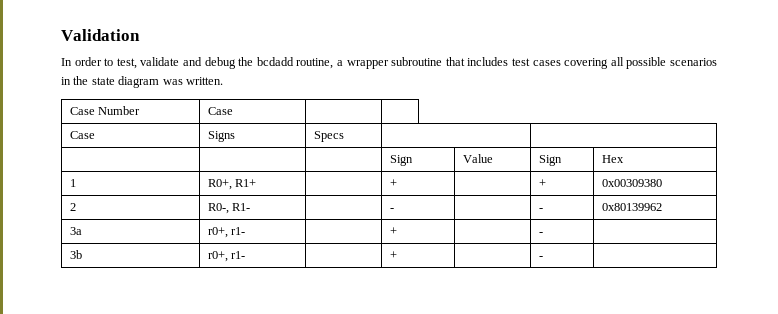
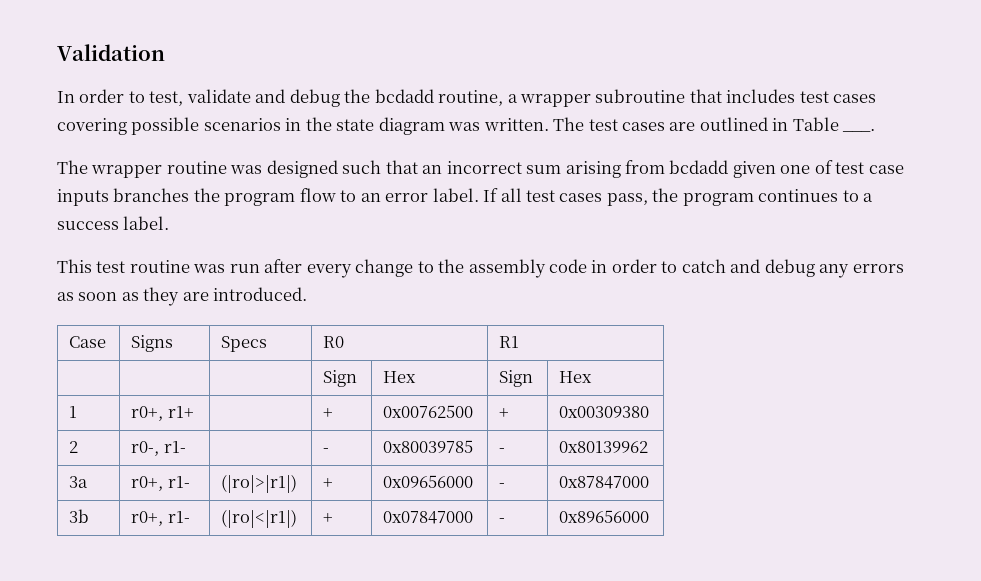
[610,57,624,66] all -> (127, 126) none
[69,106,140,115] [207,107,233,115] // Case Number | Case | | -> [553,117,876,132] [57,160,904,178] [57,188,874,206] [57,216,170,230] [57,259,904,278] [57,287,308,306] The test cases are outlined in Table ___. // The wrapper routine was designed such that an incorrect sum arising from bcdadd given one of test case inputs branches the program flow to an error label. If all test cases pass, the program continues to a success label. // This test routine was run after every change to the assembly code in order to catch and debug any errors as soon as they are introduced.
[389,155,413,166] [462,154,493,163] | // | | | Sign | Value -> [323,336,345,348] [499,336,520,348] [323,370,358,387] [383,371,417,383] R0 | R1 // | | | Sign | Hex
[207,179,256,190] [389,179,397,187] R0+, R1+ | | + | -> [131,406,194,421] [323,408,334,418] [383,405,474,418] r0+, r1+ | | + | 0x00762500
[207,203,250,214] [389,208,394,211] R0-, R1- | | - | -> [131,441,186,456] [323,448,330,453] [383,440,474,453] r0-, r1- | | - | 0x80039785
[389,227,397,235] [538,232,543,235] | + | | - | -> [221,474,298,493] [323,478,334,488] [383,475,474,488] [499,483,506,488] [559,476,650,489] (|ro|>|r1|) | + | 0x09656000 | - | 0x87847000
[389,251,397,259] [538,256,543,259] | + | | - | -> [221,509,298,528] [323,513,334,523] [383,511,474,524] [499,518,506,523] [559,510,650,523] (|ro|<|r1|) | + | 0x07847000 | - | 0x89656000

